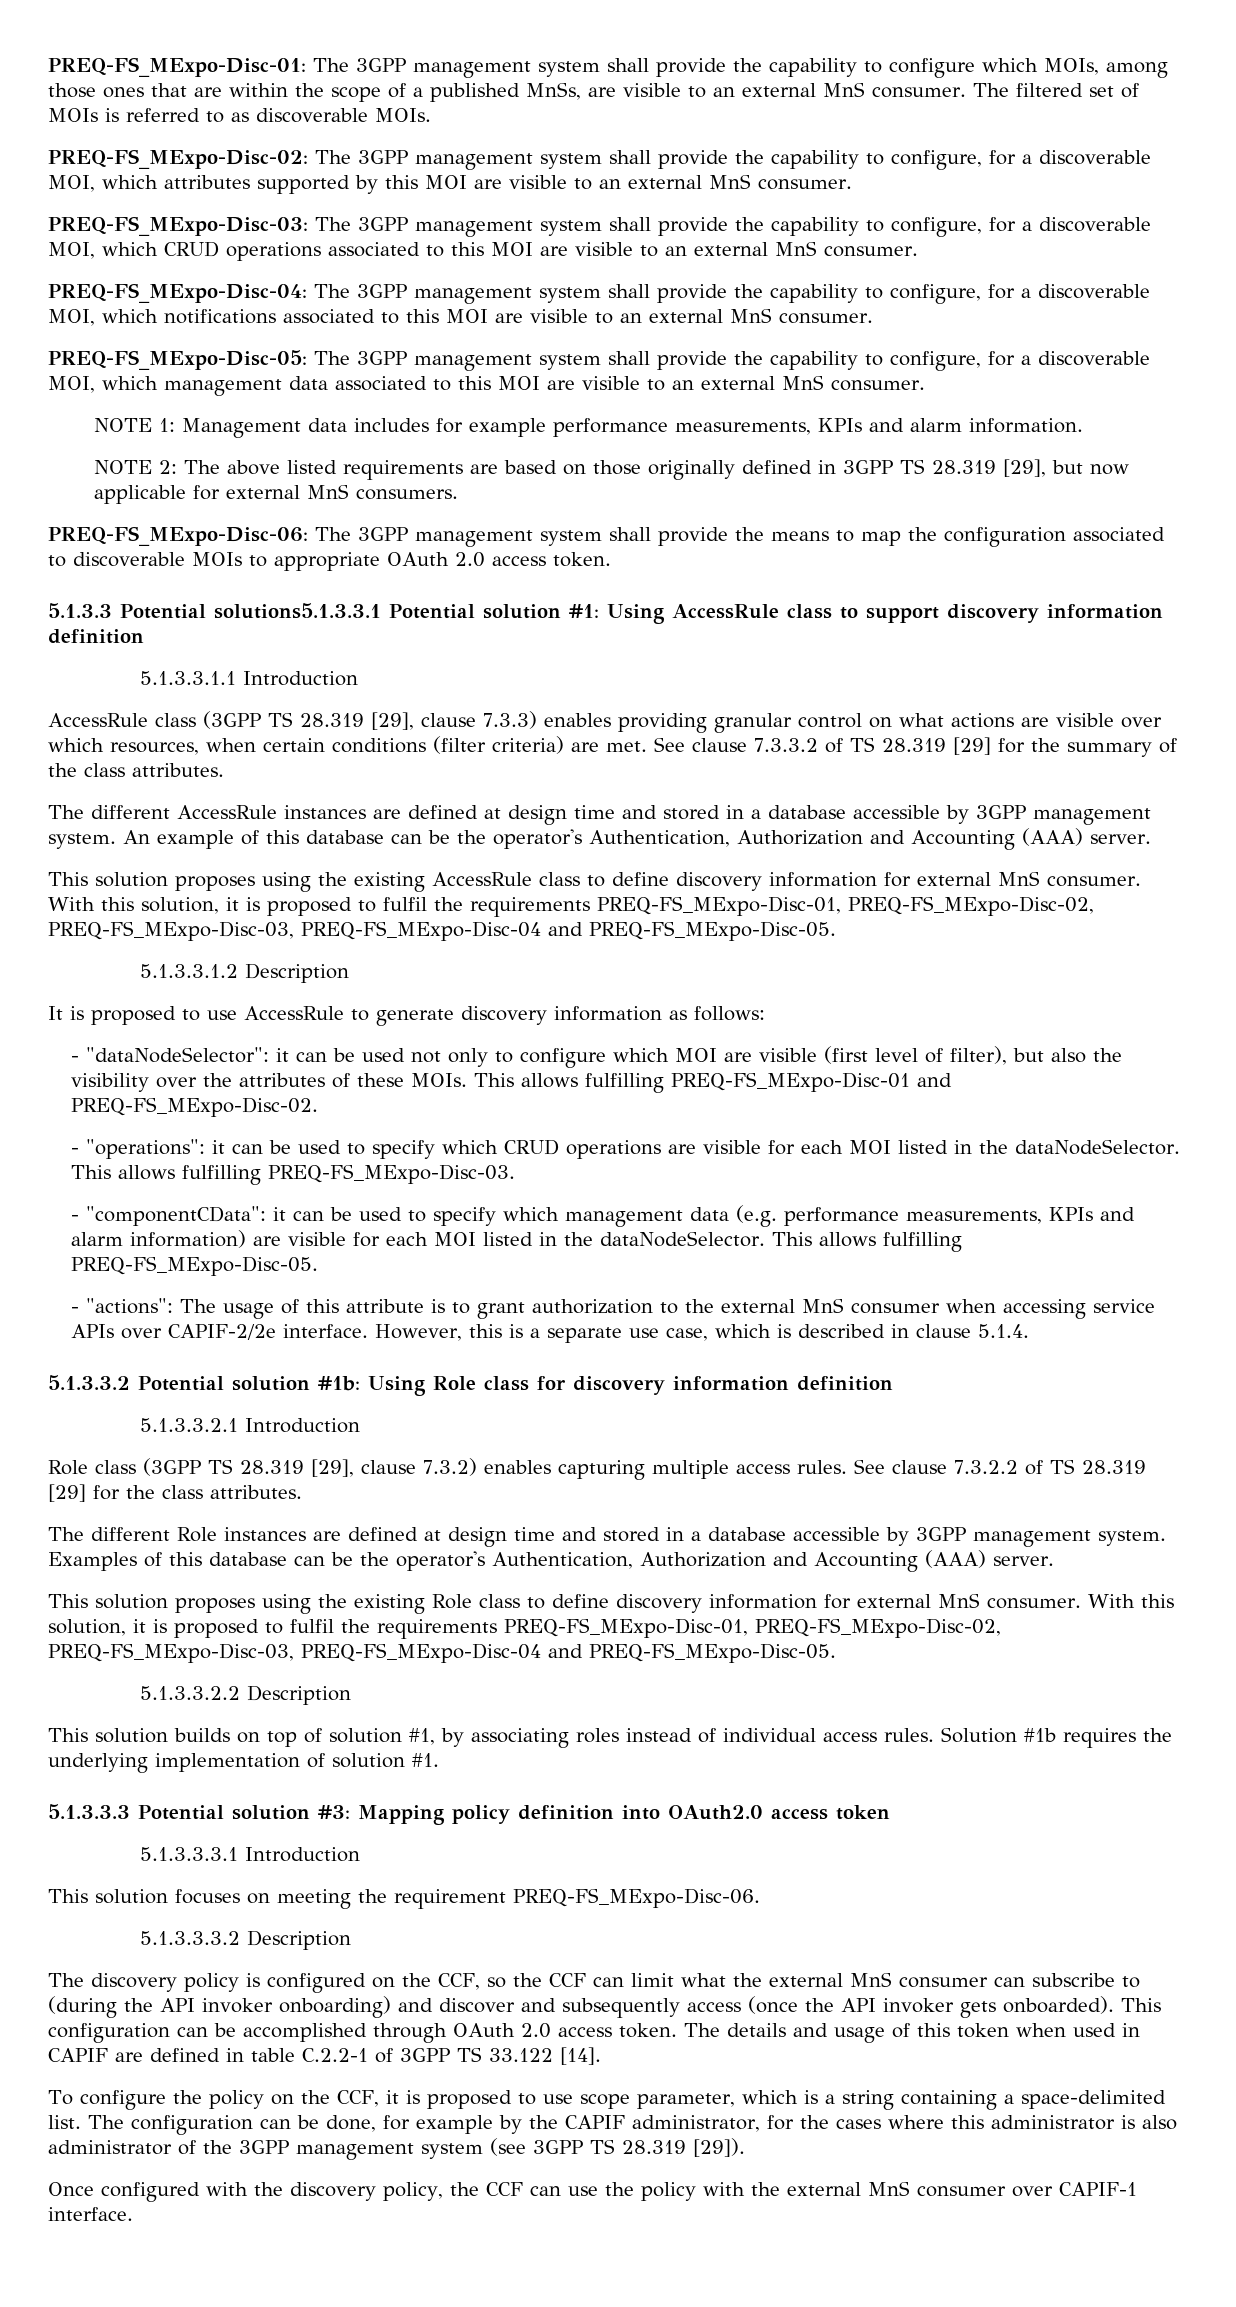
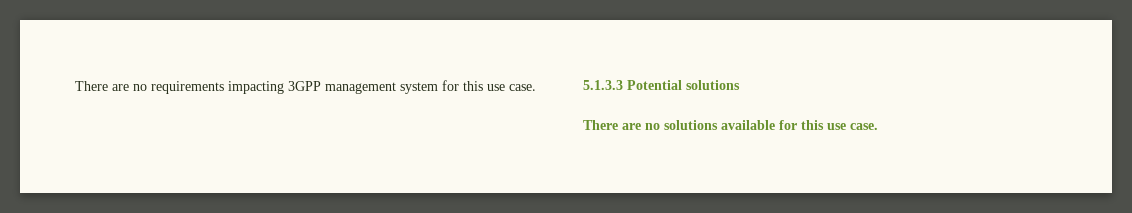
[48,57,1168,78] [48,82,1139,102] [48,108,431,123] [48,149,1151,170] [48,174,852,194] [48,216,1151,237] [48,241,918,261] [48,283,1150,304] [48,308,873,326] [48,350,1150,371] [48,375,925,396] [93,418,1083,438] [93,459,1129,480] [93,484,458,504] [48,526,1165,547] [48,552,611,571] [48,603,1163,624] [48,629,144,644] [139,671,358,686] [48,711,1162,733] [48,736,1177,757] [48,763,224,777] [48,805,1151,825] [48,828,1151,850] [48,871,1141,892] [48,896,1094,917] [48,921,836,941] [139,963,349,983] [48,1006,765,1026] [70,1046,1122,1068] [70,1072,952,1093] [70,1097,318,1117] [70,1139,1180,1159] [70,1164,515,1185] [70,1205,1135,1227] [70,1230,962,1252] [70,1256,318,1276] [70,1298,1155,1319] [70,1324,1029,1343] [48,1375,893,1396] [139,1418,360,1433] [48,1458,1146,1480] [48,1484,302,1502] [48,1527,1166,1547] [48,1550,1054,1572] [48,1593,1174,1614] [48,1618,1001,1639] [48,1643,836,1663] [139,1685,351,1705] [48,1727,1172,1748] [48,1753,439,1773] [48,1804,890,1825] [139,1847,360,1862] [48,1888,760,1909] [139,1930,351,1950] [48,1972,1140,1993] [48,1996,1161,2018] [48,2023,1140,2043] [48,2047,601,2065] [48,2090,1166,2110] [48,2115,1177,2135] [48,2138,745,2160] [48,2181,1137,2202] [48,2207,133,2221] PREQ-FS_MExpo-Disc-01: The 3GPP management system shall provide the capability to configure which MOIs, among those ones that are within the scope of a published MnSs, are visible to an external MnS consumer. The filtered set of MOIs is referred to as discoverable MOIs. // PREQ-FS_MExpo-Disc-02: The 3GPP management system shall provide the capability to configure, for a discoverable MOI, which attributes supported by this MOI are visible to an external MnS consumer. // PREQ-FS_MExpo-Disc-03: The 3GPP management system shall provide the capability to configure, for a discoverable MOI, which CRUD operations associated to this MOI are visible to an external MnS consumer. // PREQ-FS_MExpo-Disc-04: The 3GPP management system shall provide the capability to configure, for a discoverable MOI, which notifications associated to this MOI are visible to an external MnS consumer. // PREQ-FS_MExpo-Disc-05: The 3GPP management system shall provide the capability to configure, for a discoverable MOI, which management data associated to this MOI are visible to an external MnS consumer. // NOTE 1: Management data includes for example performance measurements, KPIs and alarm information. // NOTE 2: The above listed requirements are based on those originally defined in 3GPP TS 28.319 [29], but now applicable for external MnS consumers. // PREQ-FS_MExpo-Disc-06: The 3GPP management system shall provide the means to map the configuration associated to discoverable MOIs to appropriate OAuth 2.0 access token. // 5.1.3.3 Potential solutions5.1.3.3.1 Potential solution #1: Using AccessRule class to support discovery information definition // 5.1.3.3.1.1 Introduction // AccessRule class (3GPP TS 28.319 [29], clause 7.3.3) enables providing granular control on what actions are visible over which resources, when certain conditions (filter criteria) are met. See clause 7.3.3.2 of TS 28.319 [29] for the summary of the class attributes. // The different AccessRule instances are defined at design time and stored in a database accessible by 3GPP management system. An example of this database can be the operator's Authentication, Authorization and Accounting (AAA) server. // This solution proposes using the existing AccessRule class to define discovery information for external MnS consumer. With this solution, it is proposed to fulfil the requirements PREQ-FS_MExpo-Disc-01, PREQ-FS_MExpo-Disc-02, PREQ-FS_MExpo-Disc-03, PREQ-FS_MExpo-Disc-04 and PREQ-FS_MExpo-Disc-05. // 5.1.3.3.1.2 Description // It is proposed to use AccessRule to generate discovery information as follows: // - "dataNodeSelector": it can be used not only to configure which MOI are visible (first level of filter), but also the visibility over the attributes of these MOIs. This allows fulfilling PREQ-FS_MExpo-Disc-01 and PREQ-FS_MExpo-Disc-02. // - "operations": it can be used to specify which CRUD operations are visible for each MOI listed in the dataNodeSelector. This allows fulfilling PREQ-FS_MExpo-Disc-03. // - "componentCData": it can be used to specify which management data (e.g. performance measurements, KPIs and alarm information) are visible for each MOI listed in the dataNodeSelector. This allows fulfilling PREQ-FS_MExpo-Disc-05. // - "actions": The usage of this attribute is to grant authorization to the external MnS consumer when accessing service APIs over CAPIF-2/2e interface. However, this is a separate use case, which is described in clause 5.1.4. // 5.1.3.3.2 Potential solution #1b: Using Role class for discovery information definition // 5.1.3.3.2.1 Introduction // Role class (3GPP TS 28.319 [29], clause 7.3.2) enables capturing multiple access rules. See clause 7.3.2.2 of TS 28.319 [29] for the class attributes. // The different Role instances are defined at design time and stored in a database accessible by 3GPP management system. Examples of this database can be the operator's Authentication, Authorization and Accounting (AAA) server. // This solution proposes using the existing Role class to define discovery information for external MnS consumer. With this solution, it is proposed to fulfil the requirements PREQ-FS_MExpo-Disc-01, PREQ-FS_MExpo-Disc-02, PREQ-FS_MExpo-Disc-03, PREQ-FS_MExpo-Disc-04 and PREQ-FS_MExpo-Disc-05. // 5.1.3.3.2.2 Description // This solution builds on top of solution #1, by associating roles instead of individual access rules. Solution #1b requires the underlying implementation of solution #1. // 5.1.3.3.3 Potential solution #3: Mapping policy definition into OAuth2.0 access token // 5.1.3.3.3.1 Introduction // This solution focuses on meeting the requirement PREQ-FS_MExpo-Disc-06. // 5.1.3.3.3.2 Description // The discovery policy is configured on the CCF, so the CCF can limit what the external MnS consumer can subscribe to (during the API invoker onboarding) and discover and subsequently access (once the API invoker gets onboarded). This configuration can be accomplished through OAuth 2.0 access token. The details and usage of this token when used in CAPIF are defined in table C.2.2-1 of 3GPP TS 33.122 [14]. // To configure the policy on the CCF, it is proposed to use scope parameter, which is a string containing a space-delimited list. The configuration can be done, for example by the CAPIF administrator, for the cases where this administrator is also administrator of the 3GPP management system (see 3GPP TS 28.319 [29]). // Once configured with the discovery policy, the CCF can use the policy with the external MnS consumer over CAPIF-1 interface. -> [75,80,536,94] [583,80,740,90] [583,120,878,130] There are no requirements impacting 3GPP management system for this use case. // 5.1.3.3 Potential solutions // There are no solutions available for this use case.

